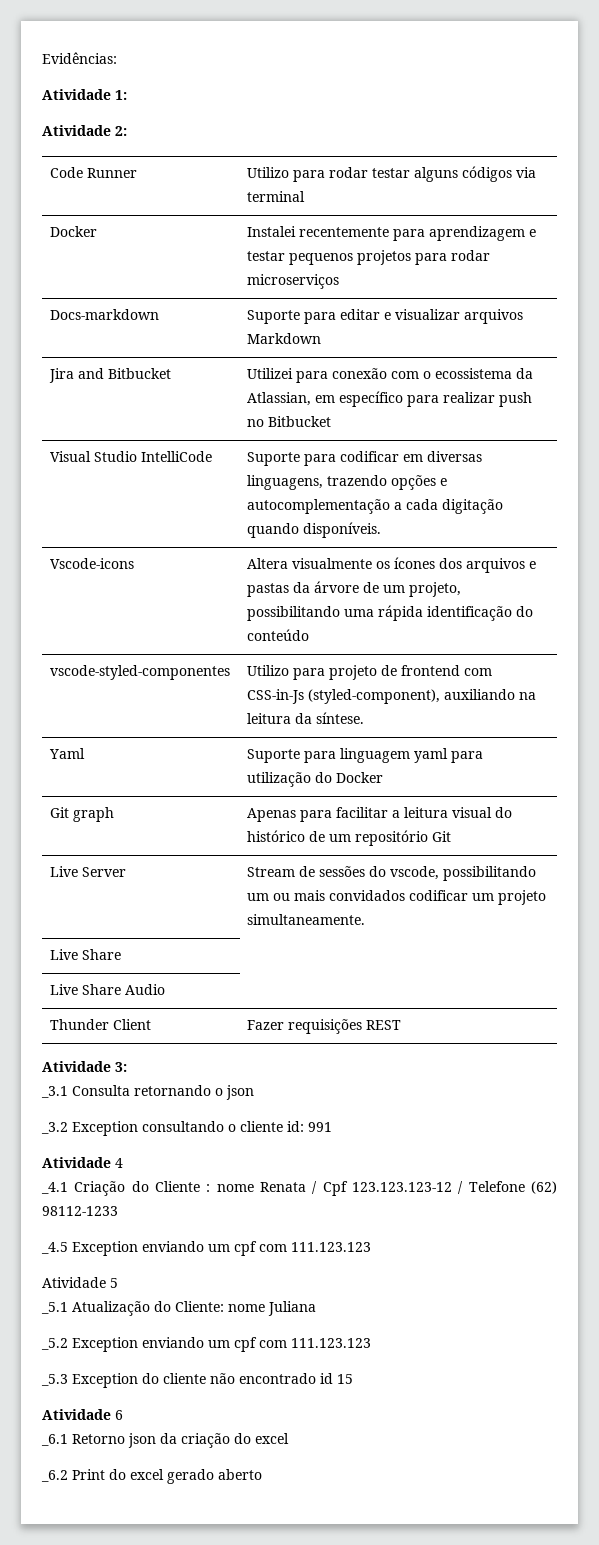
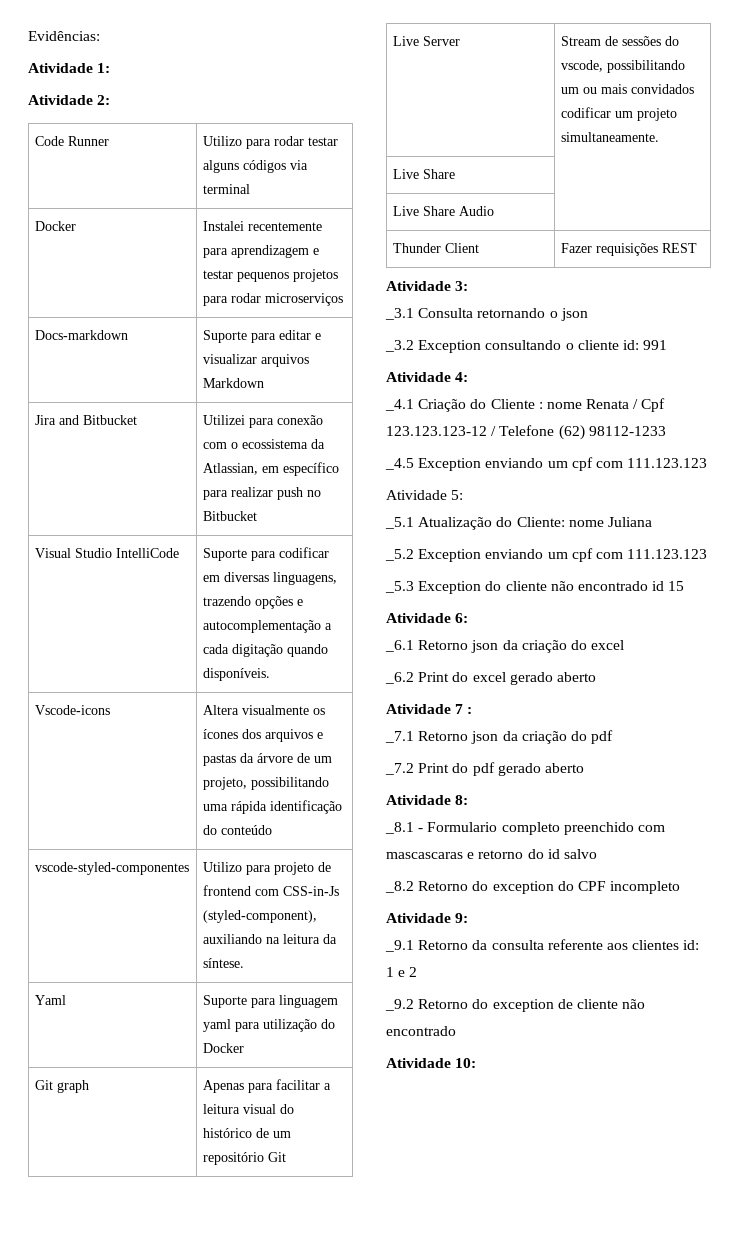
[115,1158,123,1168] 4 -> [455,372,469,382] 4:
[110,1278,118,1288] 5 -> [451,490,464,500] 5:
[115,1410,123,1420] 6 -> [455,613,469,623] 6:
(262, 1474) none -> [386,704,473,714] [385,730,614,744] [385,762,584,776] [386,795,469,805] [385,822,665,835] [386,849,597,859] [385,881,681,894] [386,913,469,923] [385,939,700,952] [386,967,418,977] [385,999,646,1012] [386,1026,456,1036] [386,1058,477,1068] // Atividade 7 : // _7.1 Retorno json da criação do pdf // _7.2 Print do pdf gerado aberto // Atividade 8: // _8.1 - Formulario completo preenchido com mascascaras e retorno do id salvo // _8.2 Retorno do exception do CPF incompleto // Atividade 9: // _9.1 Retorno da consulta referente aos clientes id: 1 e 2 // _9.2 Retorno do exception de cliente não encontrado // Atividade 10:

